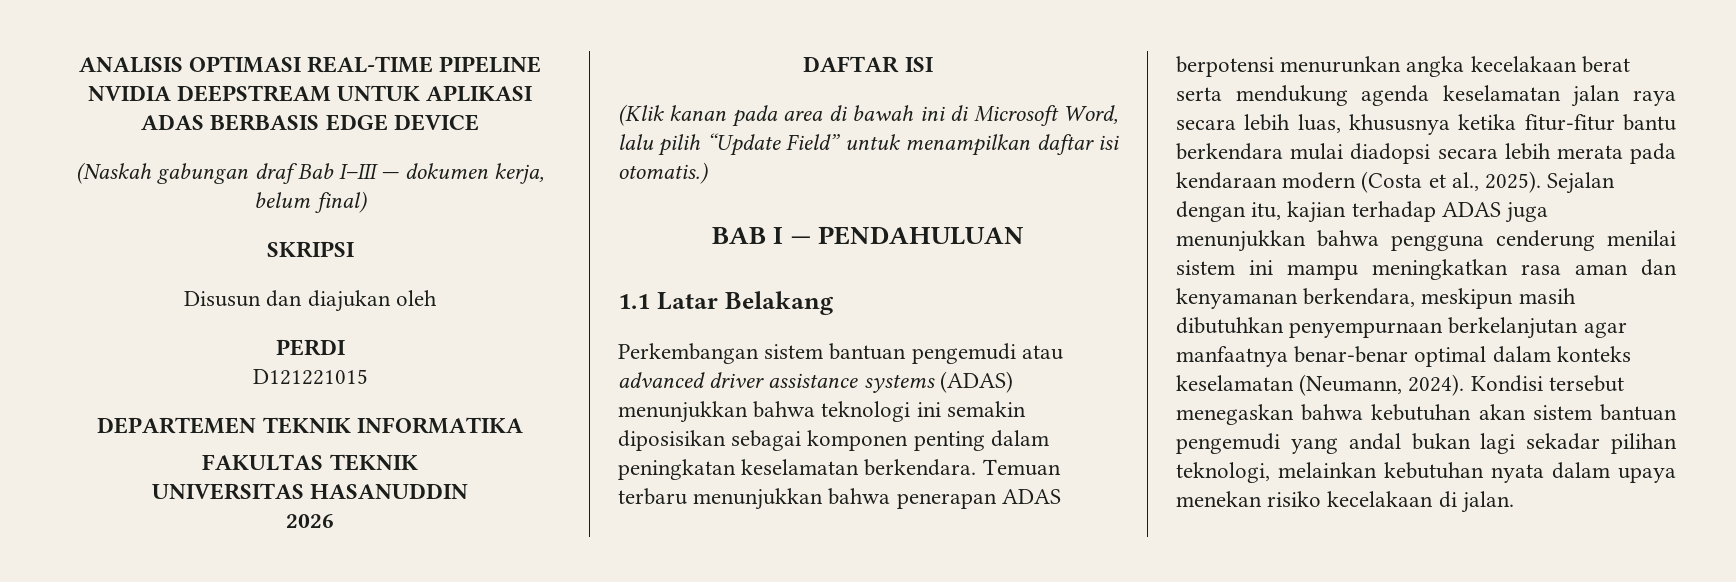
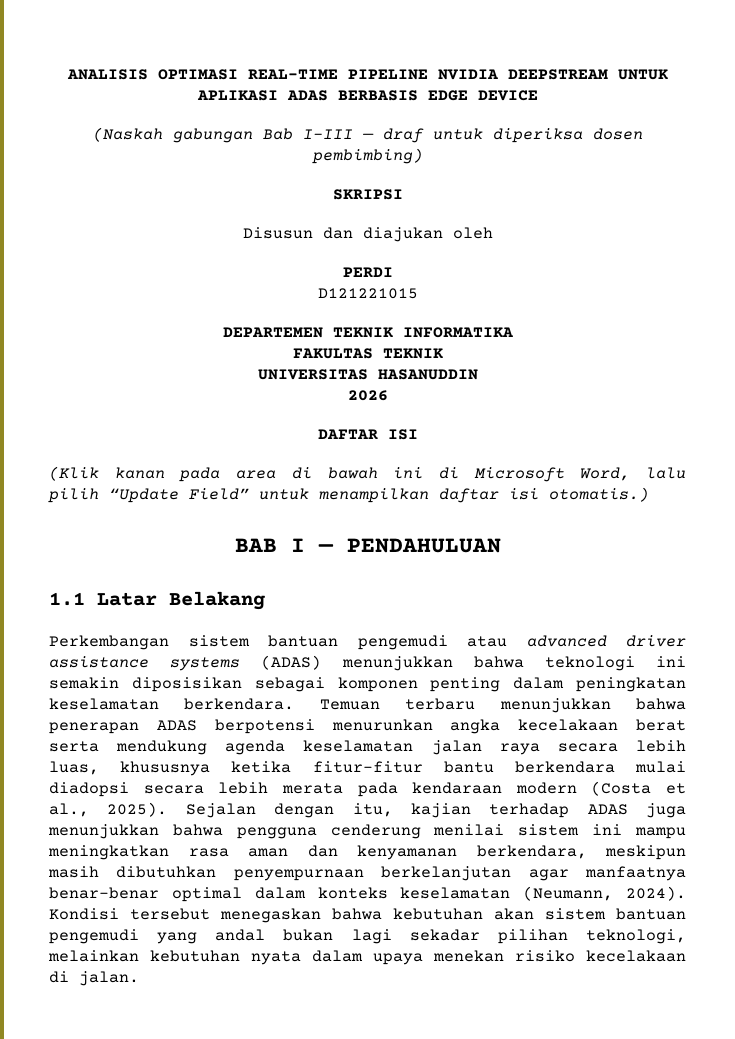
[254,163,298,184] draf -> (253, 135) none
[404,163,544,184] [254,191,367,213] dokumen kerja, belum final) -> [382,128,643,143] [311,148,423,164] draf untuk diperiksa dosen pembimbing)

